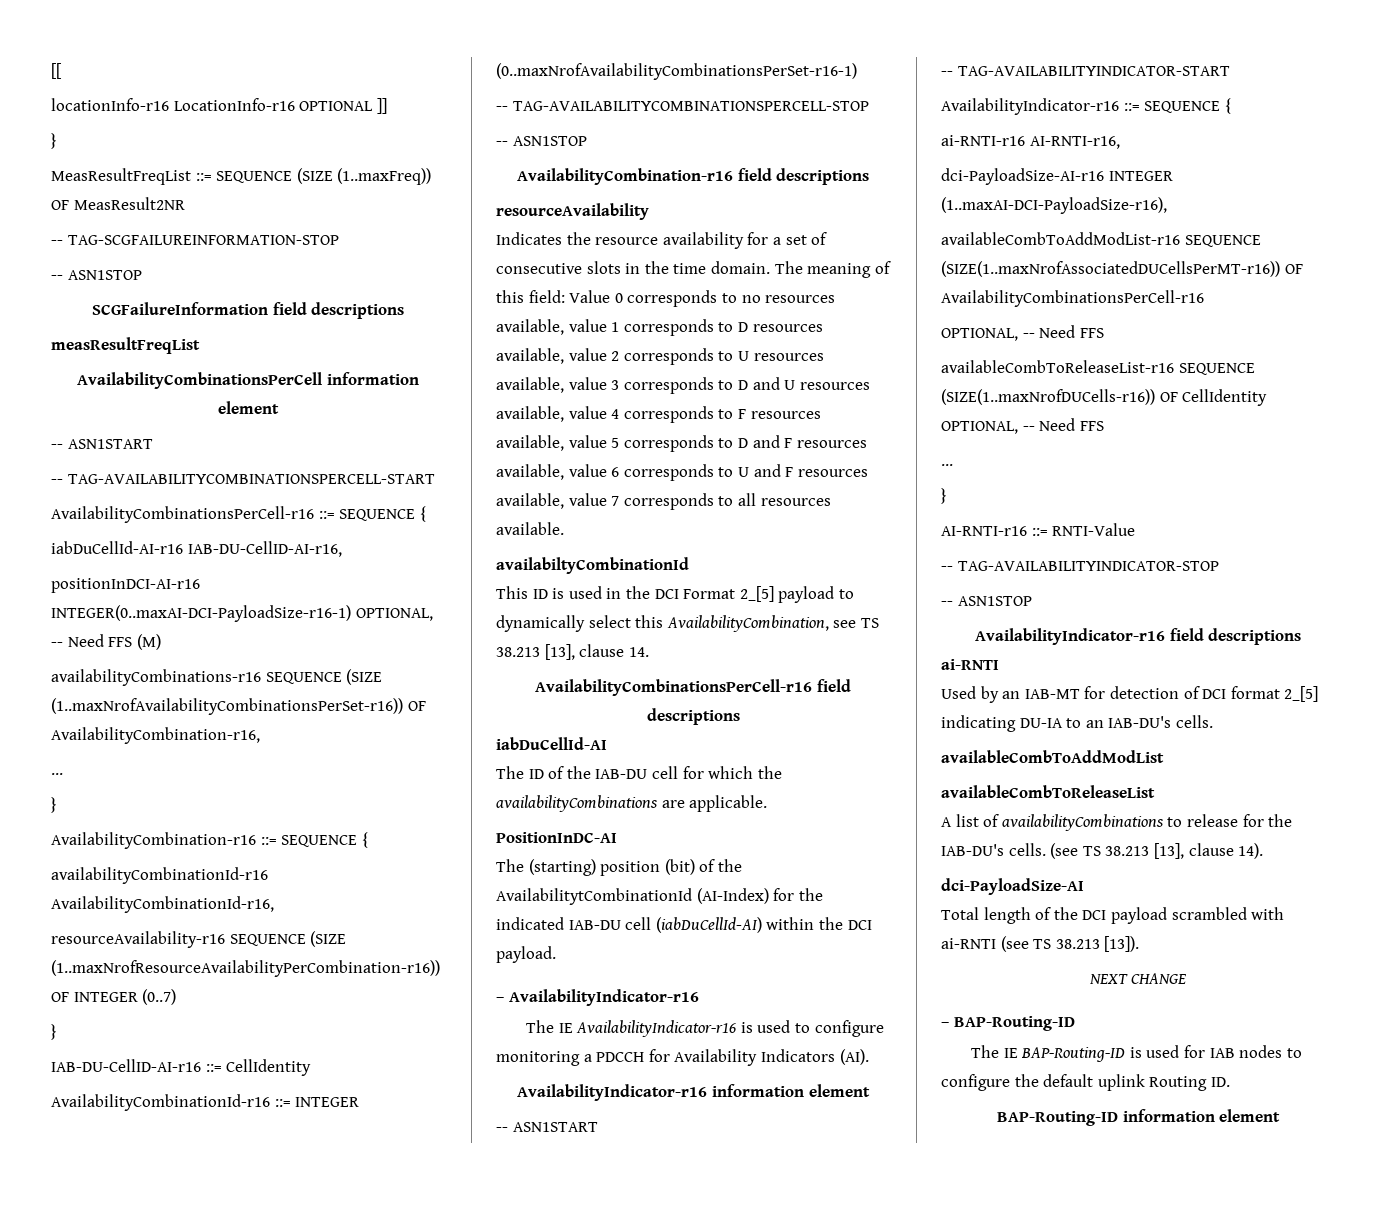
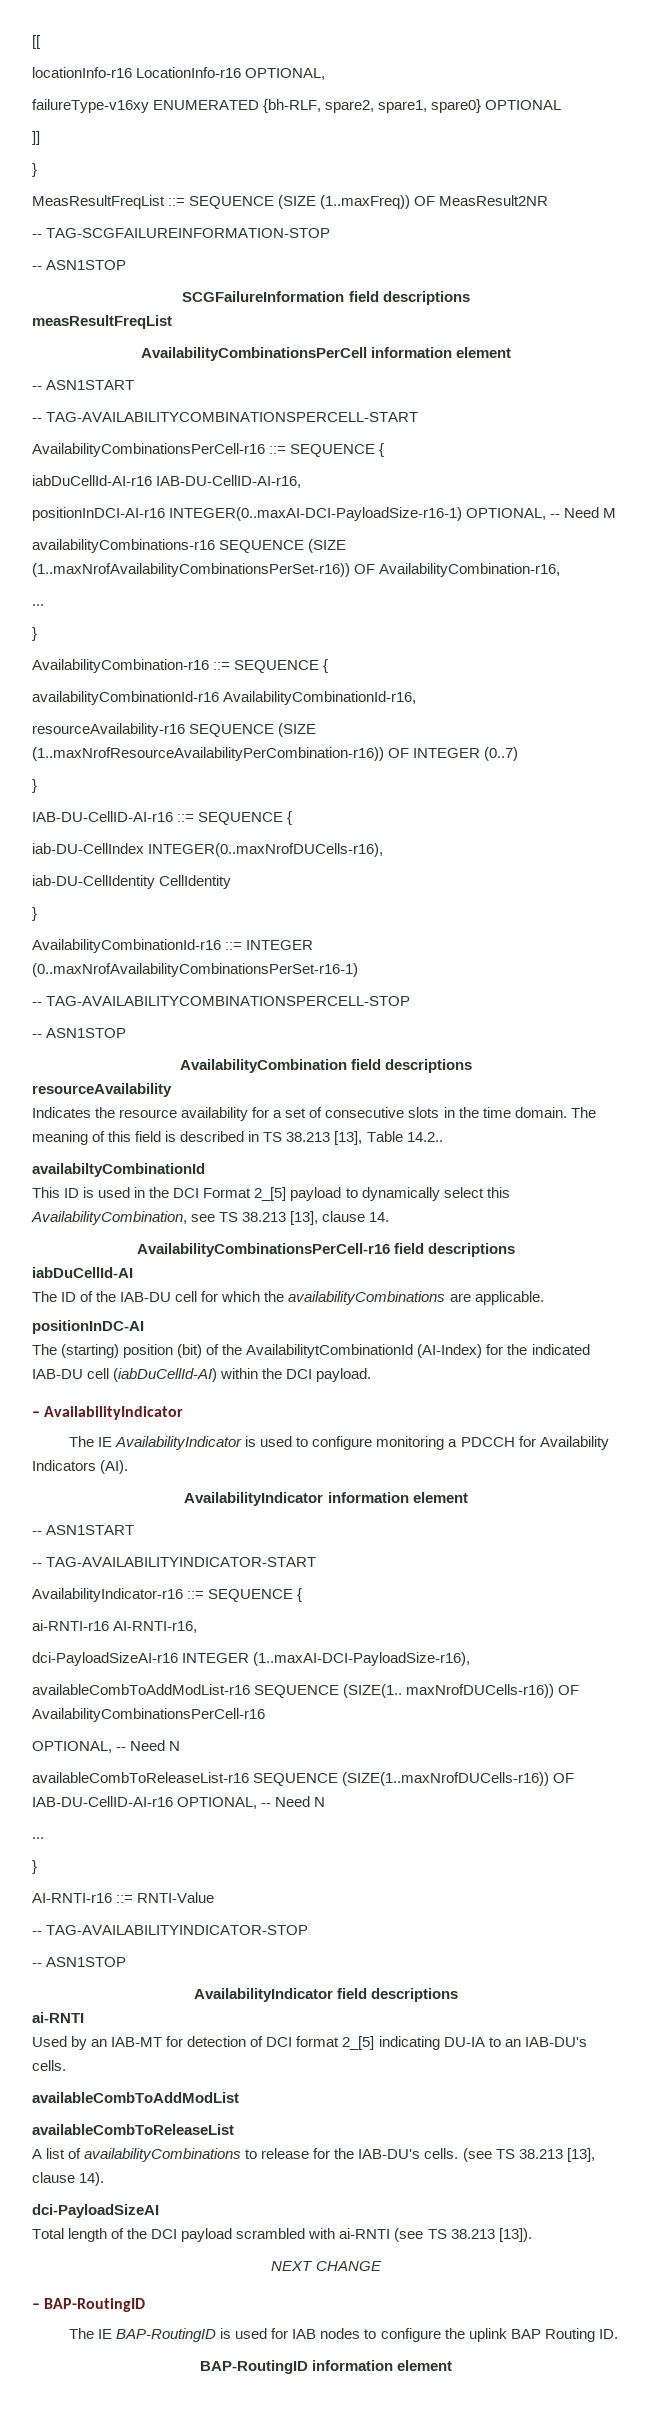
(295, 104) none -> [245,68,326,80] [32,99,482,113] OPTIONAL, // failureType-v16xy ENUMERATED {bh-RLF, spare2, spare1, spare0}
(374, 106) none -> (562, 105) //
[108,634,161,650] FFS (M) -> [603,508,617,518] M
[226,1059,312,1076] CellIdentity -> [198,811,293,825] [32,843,384,857] [32,875,232,889] [32,907,37,921] SEQUENCE { // iab-DU-CellIndex INTEGER(0..maxNrofDUCells-r16), // iab-DU-CellIdentity CellIdentity // }
[516,168,733,185] AvailabilityCombination-r16 -> [179,1059,347,1073] AvailabilityCombination
[528,290,836,307] [496,319,823,336] [496,348,824,365] [496,377,870,394] [496,406,821,423] [496,435,867,452] [496,464,868,481] [496,493,831,510] [496,522,564,535] field: Value 0 corresponds to no resources available, value 1 corresponds to D resources available, value 2 corresponds to U resources available, value 3 corresponds to D and U resources available, value 4 corresponds to F resources available, value 5 corresponds to D and F resources available, value 6 corresponds to U and F resources available, value 7 corresponds to all resources available. -> [135,1131,443,1145] field is described in TS 38.213 [13], Table 14.2..
[496,832,617,843] PositionInDC-AI -> [32,1320,144,1334] positionInDC-AI
[508,989,699,1006] [526,1020,737,1037] AvailabilityIndicator-r16 // The IE AvailabilityIndicator-r16 -> [44,1406,184,1420] [69,1436,243,1450] AvailabilityIndicator // The IE AvailabilityIndicator
[517,1084,708,1101] AvailabilityIndicator-r16 -> [184,1492,324,1506] AvailabilityIndicator
[941,168,1104,185] dci-PayloadSize-AI-r16 -> [32,1652,178,1666] dci-PayloadSizeAI-r16
[941,261,1280,277] (SIZE(1..maxNrofAssociatedDUCellsPerMT-r16)) -> [343,1684,555,1698] (SIZE(1.. maxNrofDUCells-r16))
[1079,328,1104,338] FFS -> [169,1741,181,1751] N
[1182,389,1268,406] [941,418,1104,434] CellIdentity OPTIONAL, -- Need FFS -> [32,1796,326,1809] IAB-DU-CellID-AI-r16 OPTIONAL, -- Need N
[974,628,1165,645] AvailabilityIndicator-r16 -> [193,1988,333,2002] AvailabilityIndicator
[941,878,1084,895] dci-PayloadSize-AI -> [32,2204,159,2218] dci-PayloadSizeAI
[953,1016,1075,1031] [971,1045,1126,1062] BAP-Routing-ID // The IE BAP-Routing-ID -> [44,2298,146,2312] [69,2328,217,2342] BAP-RoutingID // The IE BAP-RoutingID
[1043,1074,1145,1091] default uplink -> [468,2328,541,2342] uplink BAP
[996,1111,1118,1126] BAP-Routing-ID -> [199,2360,308,2374] BAP-RoutingID

